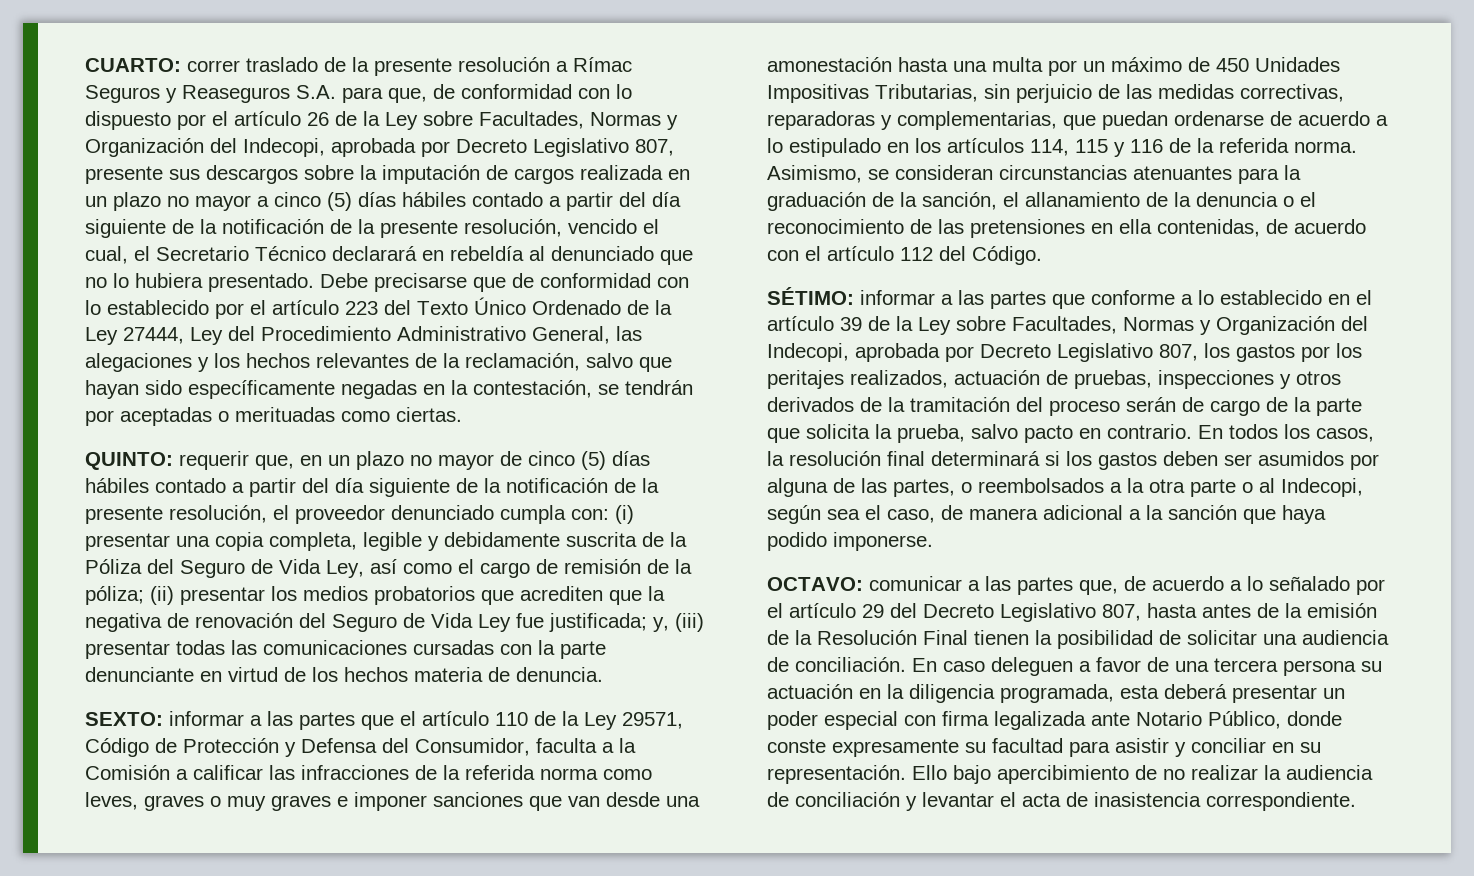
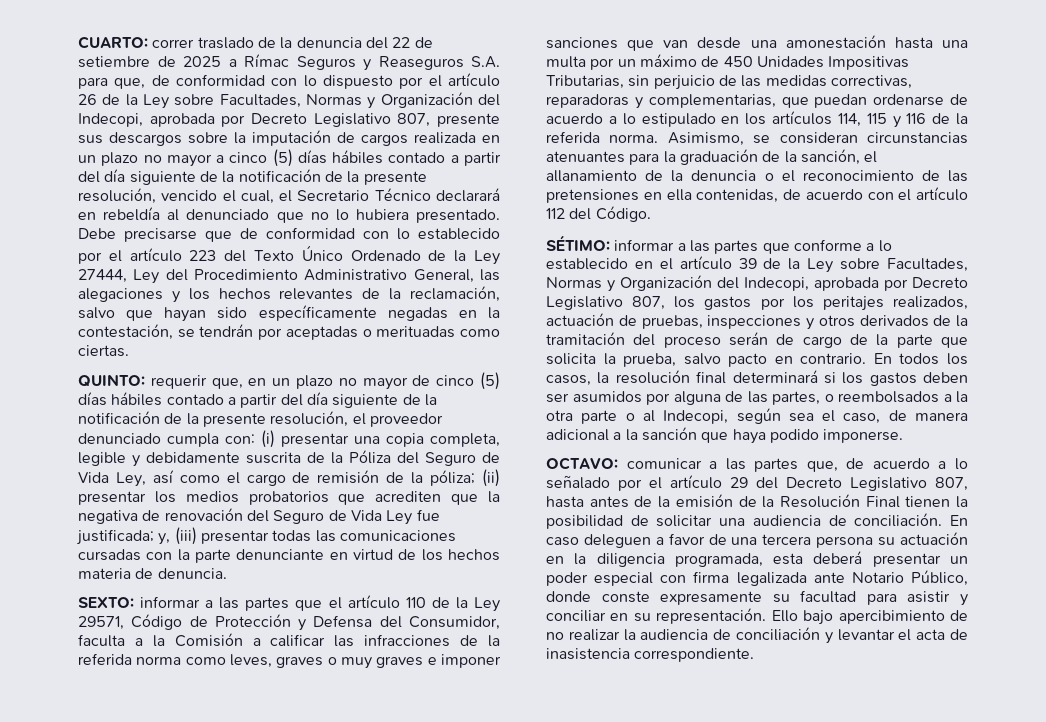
[374,57,550,76] presente resolución -> [296,37,433,49] [78,56,221,68] denuncia del 22 de setiembre de 2025

